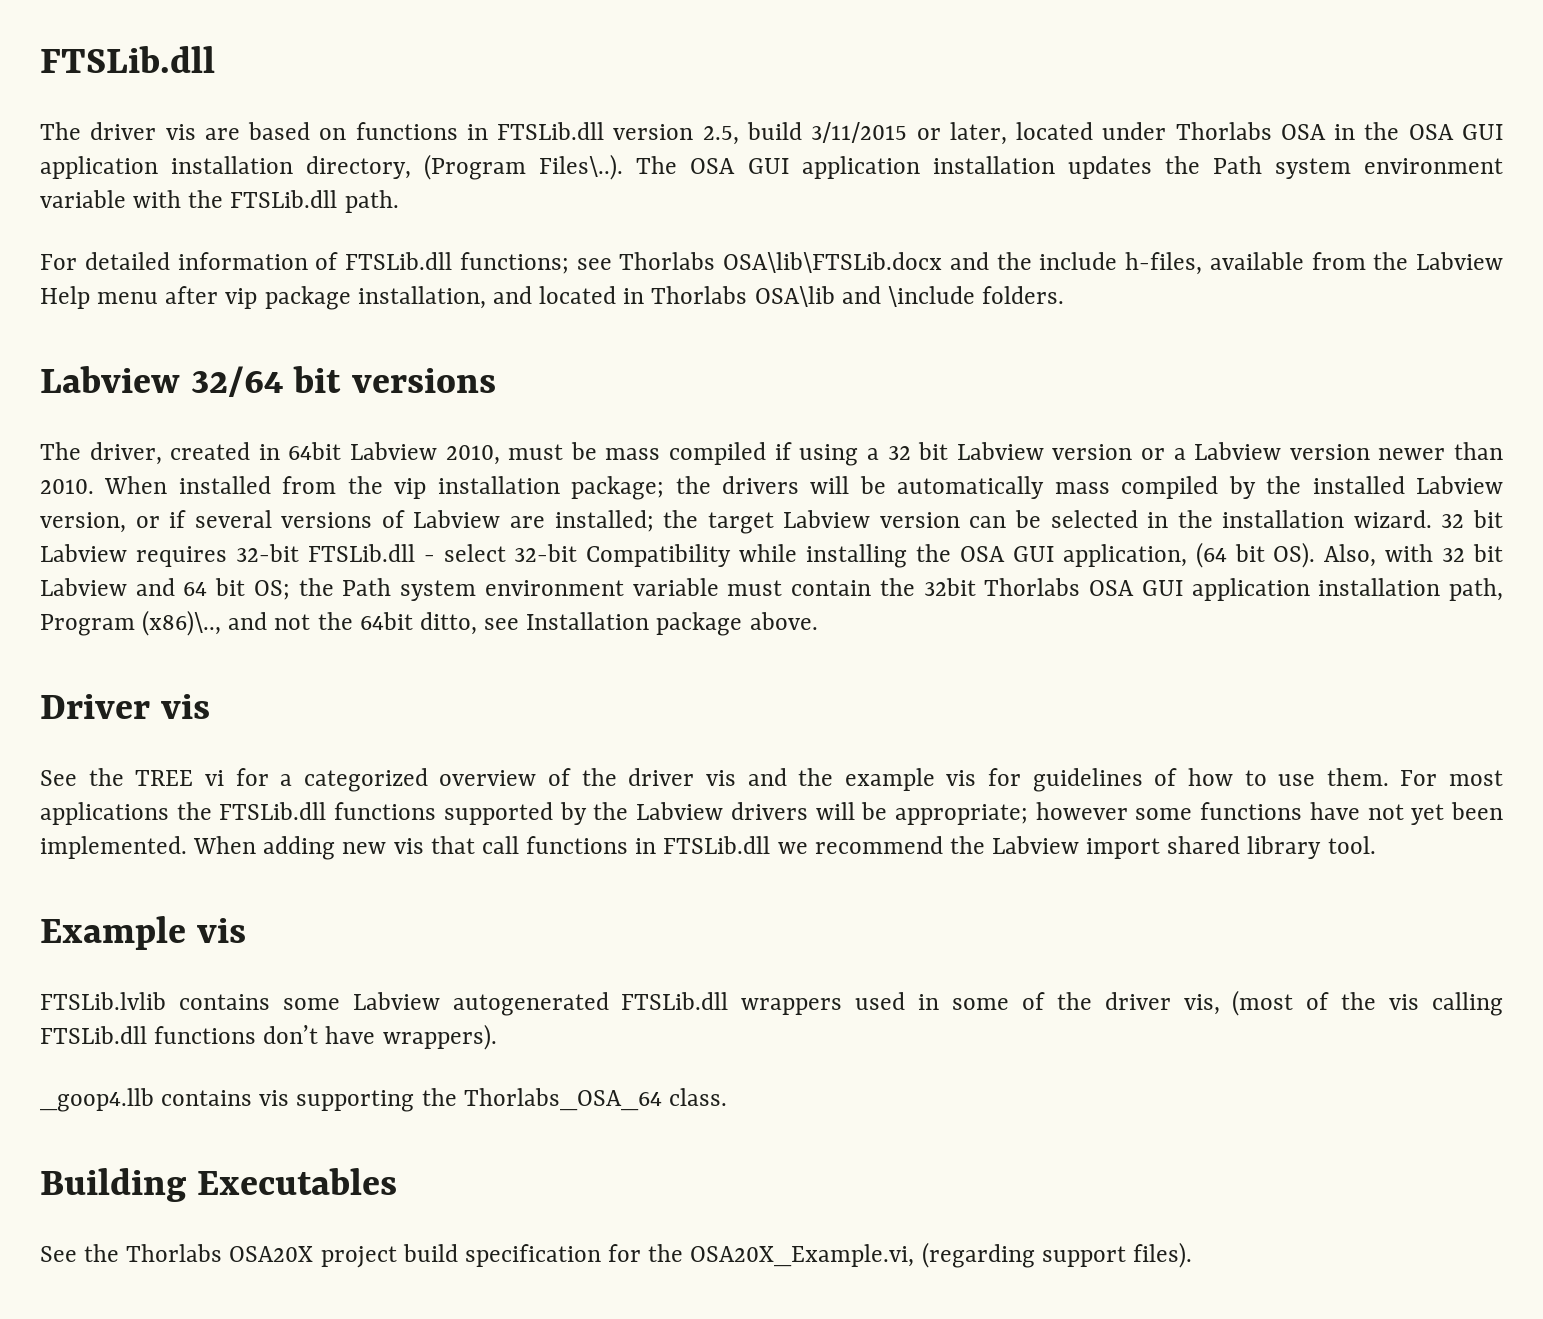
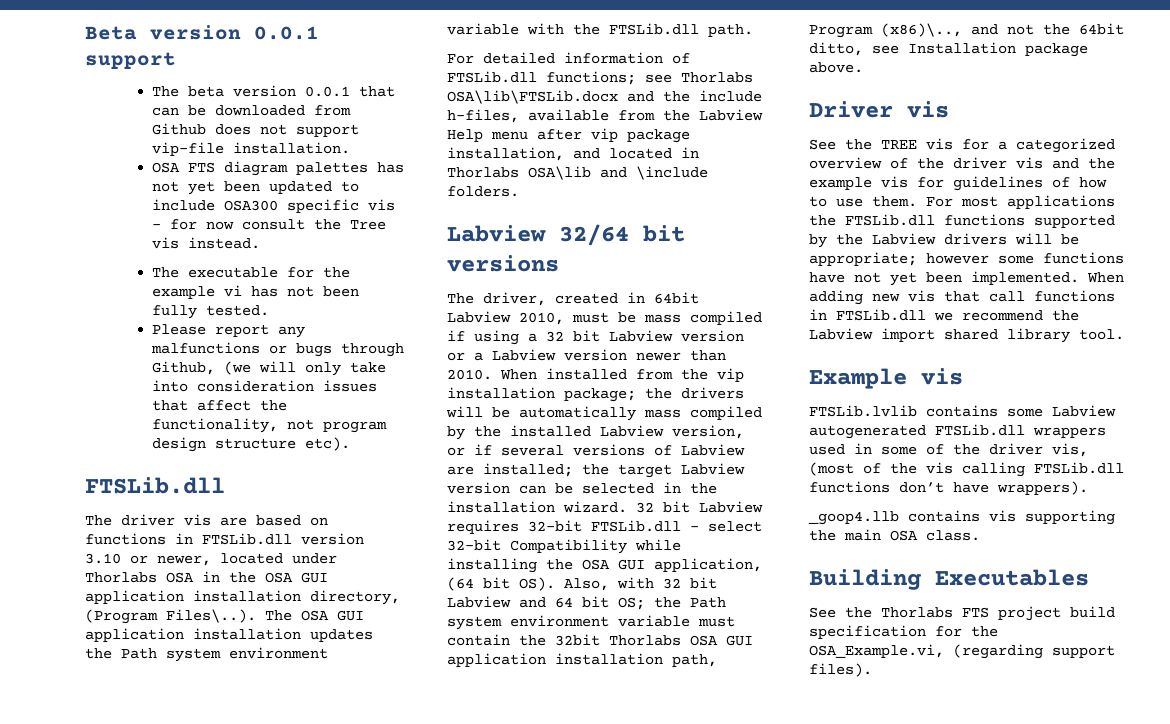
(40, 59) none -> [85,25,319,40] [85,52,176,69] [151,85,395,97] [151,105,351,116] [151,123,359,137] [151,142,350,156] [151,161,404,176] [151,181,359,195] [151,199,395,213] [151,219,386,230] [151,237,260,249] [151,267,350,278] [151,285,359,299] [151,305,269,319] [151,324,305,338] [150,342,404,357] [151,361,386,376] [151,380,377,392] [151,400,287,411] [151,418,387,433] [151,437,350,452] Beta version 0.0.1 support // The beta version 0.0.1 that can be downloaded from Github does not support vip-file installation. // OSA FTS diagram palettes has not yet been updated to include OSA300 specific vis - for now consult the Tree vis instead. // The executable for the example vi has not been fully tested. // Please report any malfunctions or bugs through Github, (we will only take into consideration issues that affect the functionality, not program design structure etc). //
[702,122,1007,145] 2.5, build 3/11/2015 or later, -> [85,553,211,566] 3.10 or newer,
[204,770,224,786] vi -> [926,138,953,150] vis
[463,1088,662,1111] Thorlabs_OSA_64 -> [844,529,918,541] main OSA
[229,1246,314,1262] OSA20X -> [962,607,989,618] FTS
[690,1244,915,1267] OSA20X_Example.vi, -> [809,644,944,658] OSA_Example.vi,

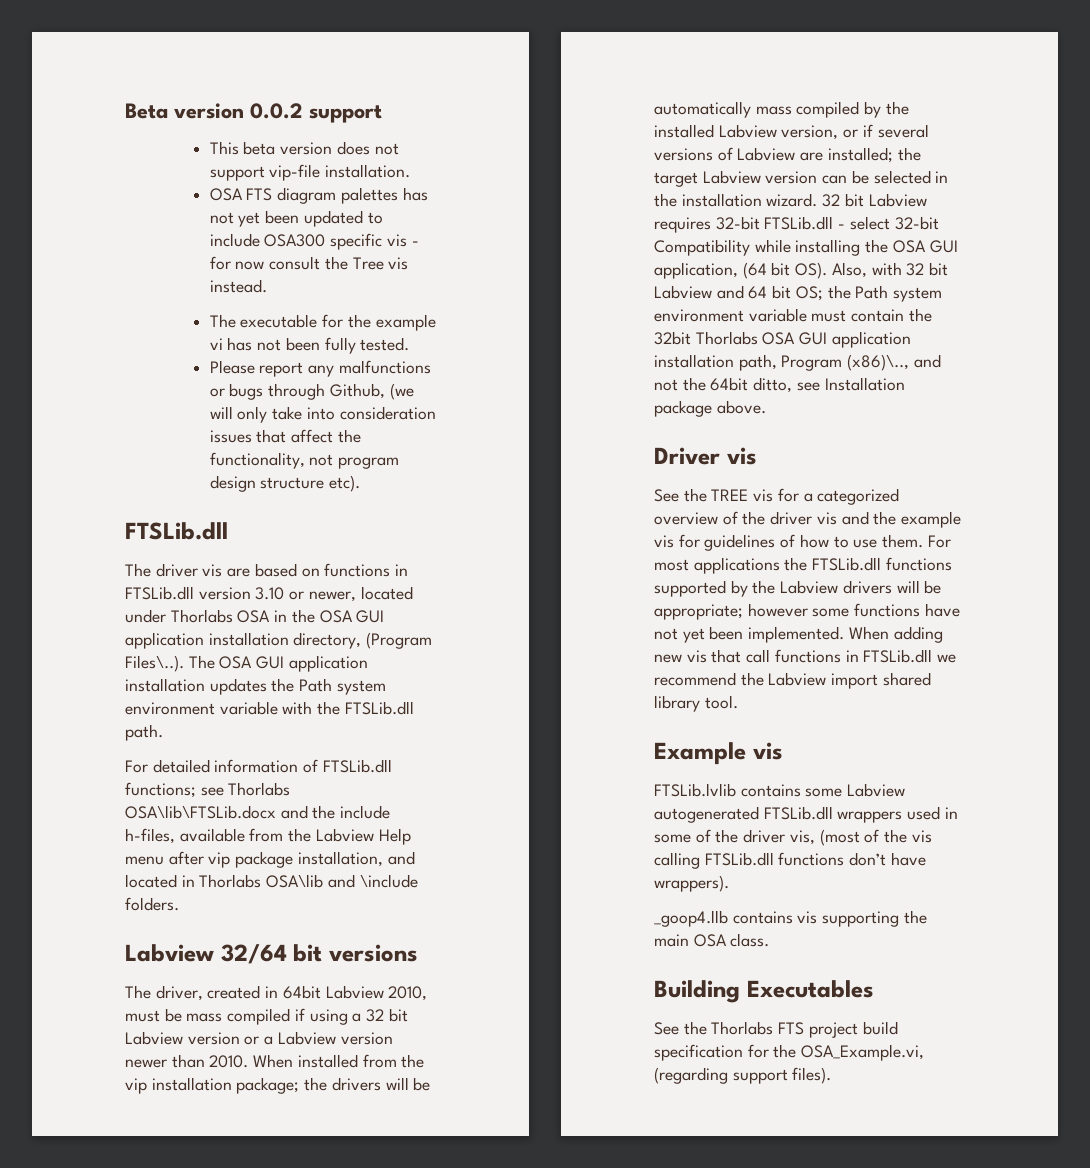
[254,26,319,40] 0.0.1 -> [250,103,303,119] 0.0.2
[151,86,179,97] The -> [209,141,239,155] This
[304,86,395,97] [151,105,351,116] [151,123,206,135] 0.0.1 that can be downloaded from Github -> (333, 148) none

